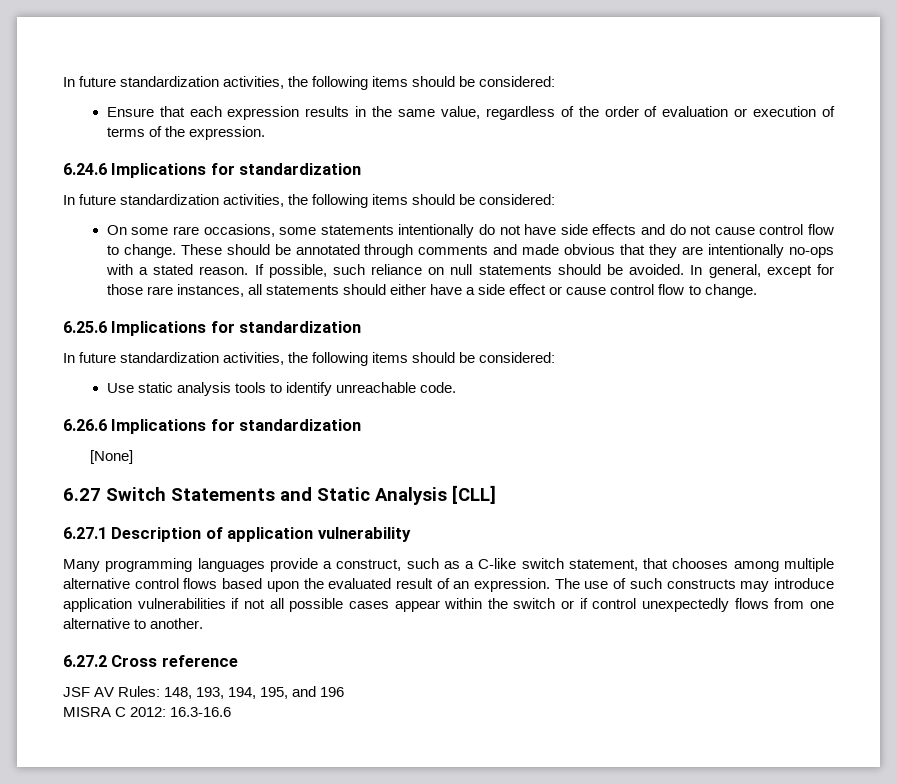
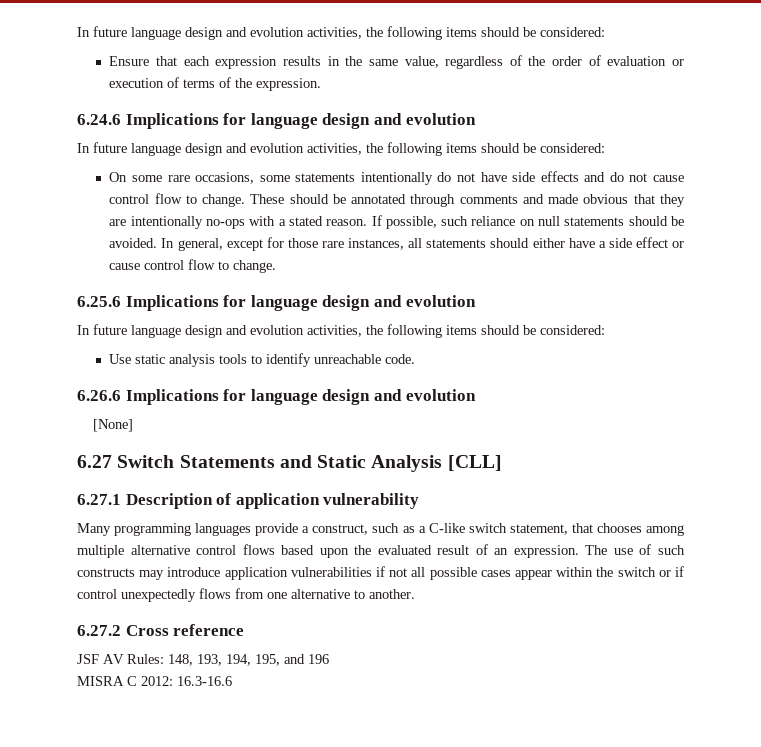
[63,76,220,87] In future standardization -> [77,26,304,40] In future language design and evolution
[239,163,362,175] [63,194,220,205] standardization // In future standardization -> [250,113,476,129] [77,142,304,156] language design and evolution // In future language design and evolution
[239,321,362,333] [63,352,220,363] standardization // In future standardization -> [250,295,476,311] [77,324,304,338] language design and evolution // In future language design and evolution
[239,419,362,431] standardization -> [250,389,476,405] language design and evolution

